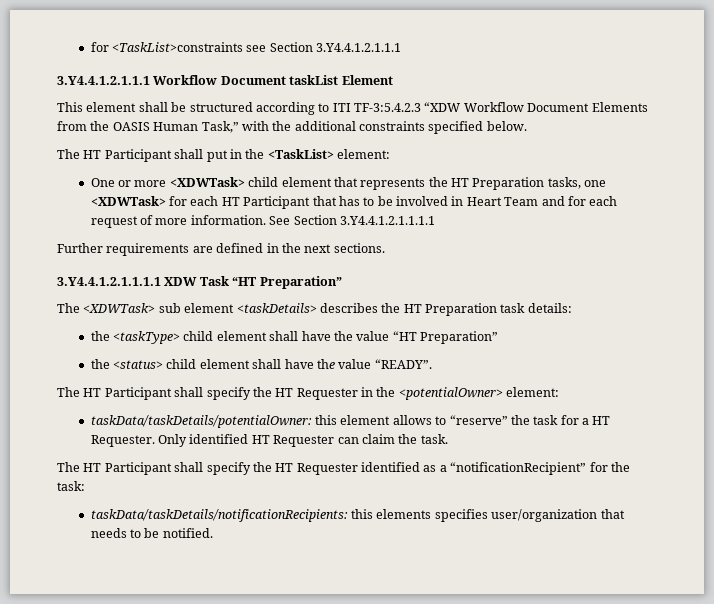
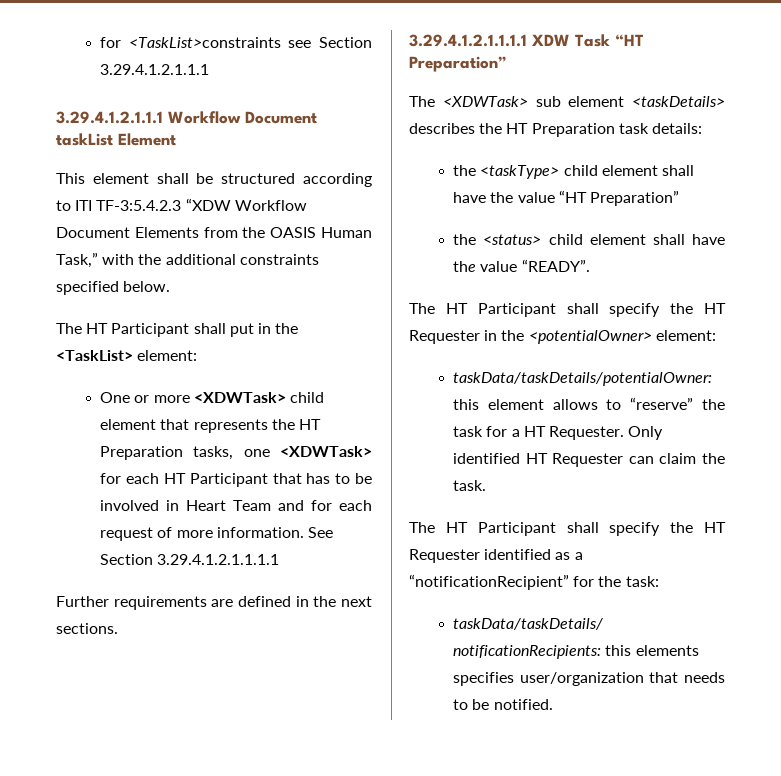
[316,43,402,52] [57,76,150,85] 3.Y4.4.1.2.1.1.1 // 3.Y4.4.1.2.1.1.1 -> [100,64,210,75] [56,111,163,124] 3.29.4.1.2.1.1.1 // 3.29.4.1.2.1.1.1
[339,216,435,225] 3.Y4.4.1.2.1.1.1.1 -> [157,554,280,565] 3.29.4.1.2.1.1.1.1
[57,277,161,286] 3.Y4.4.1.2.1.1.1.1 -> [409,34,527,47] 3.29.4.1.2.1.1.1.1

